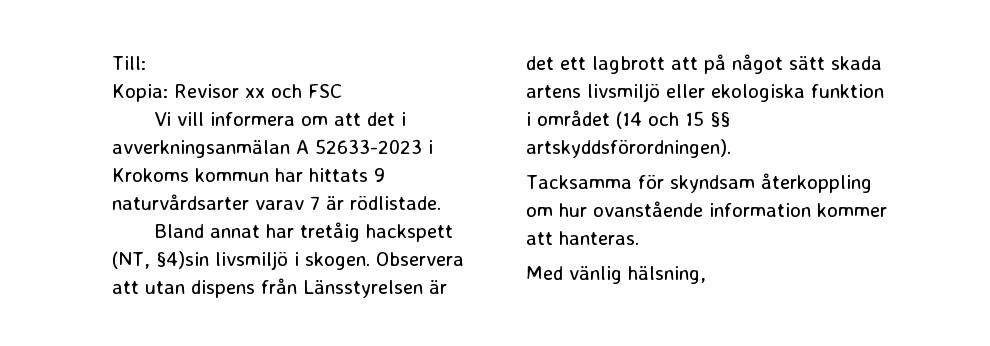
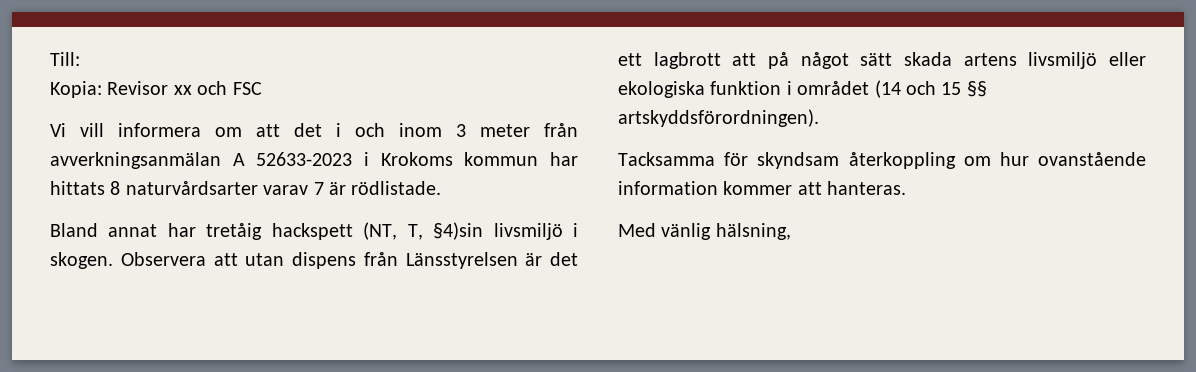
(406, 119) none -> [355,123,578,137] och inom 3 meter från
[374,168,385,182] 9 -> [110,181,121,195] 8
(150, 260) none -> [407,224,423,240] T,

